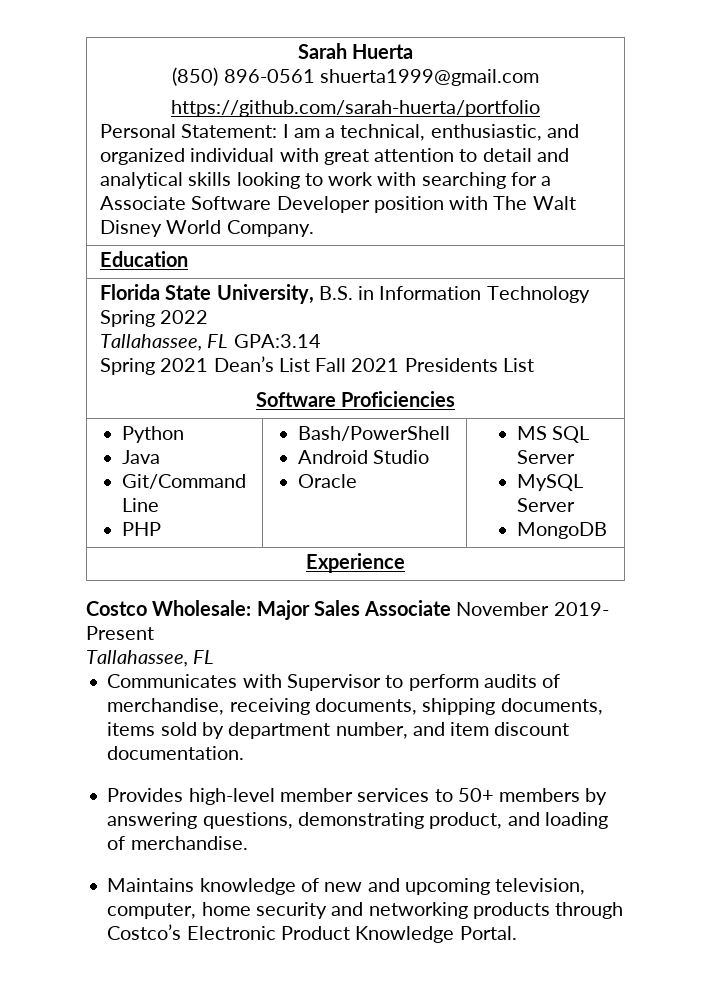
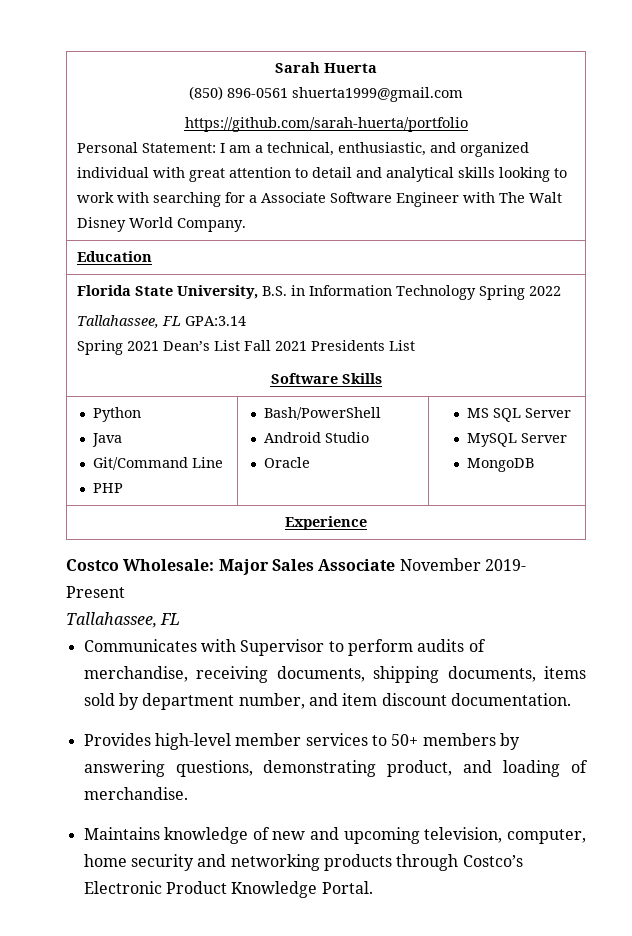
[276,196,444,213] Developer position -> [395,192,459,207] Engineer
[341,391,456,407] Proficiencies -> [341,373,382,384] Skills

